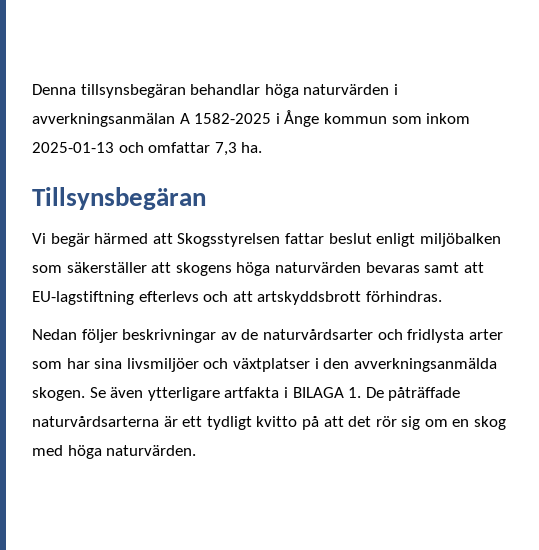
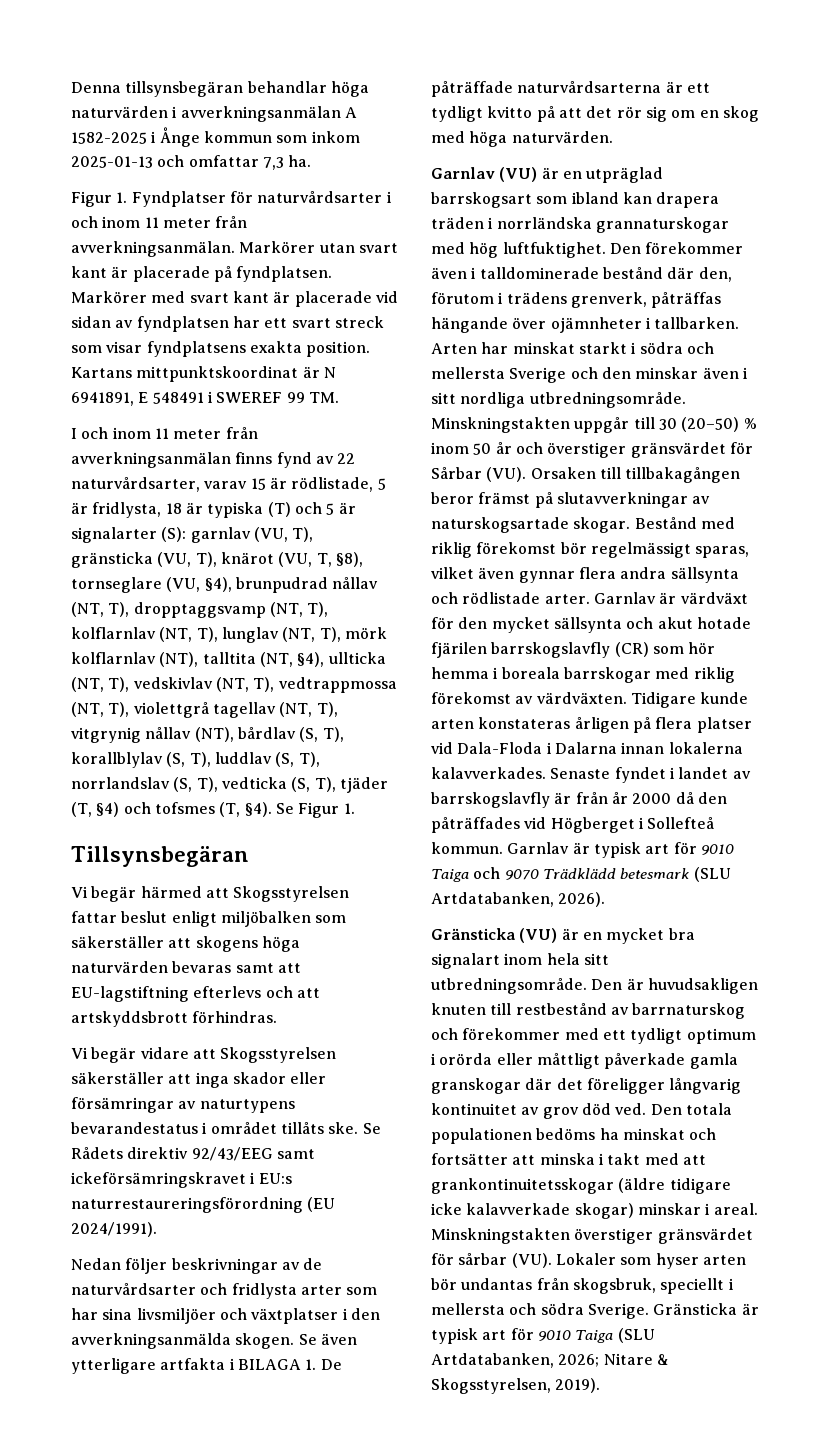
(263, 147) none -> [71,191,392,207] [71,216,248,228] [71,241,398,257] [71,266,333,282] [71,291,398,307] [71,316,384,332] [71,341,371,357] [71,366,336,382] [71,391,339,406] [71,427,258,439] [71,452,356,468] [71,477,386,492] [71,502,356,518] [71,527,314,543] [71,552,363,568] [71,577,379,593] [71,602,329,618] [71,627,387,643] [71,652,386,667] [71,677,397,693] [71,702,338,718] [71,727,344,743] [71,752,320,768] [71,777,388,793] [71,802,355,818] // Figur 1. Fyndplatser för naturvårdsarter i och inom 11 meter från avverkningsanmälan. Markörer utan svart kant är placerade på fyndplatsen. Markörer med svart kant är placerade vid sidan av fyndplatsen har ett svart streck som visar fyndplatsens exakta position. Kartans mittpunktskoordinat är N 6941891, E 548491 i SWEREF 99 TM. // I och inom 11 meter från avverkningsanmälan finns fynd av 22 naturvårdsarter, varav 15 är rödlistade, 5 är fridlysta, 18 är typiska (T) och 5 är signalarter (S): garnlav (VU, T), gränsticka (VU, T), knärot (VU, T, §8), tornseglare (VU, §4), brunpudrad nållav (NT, T), dropptaggsvamp (NT, T), kolflarnlav (NT, T), lunglav (NT, T), mörk kolflarnlav (NT), talltita (NT, §4), ullticka (NT, T), vedskivlav (NT, T), vedtrappmossa (NT, T), violettgrå tagellav (NT, T), vitgrynig nållav (NT), bårdlav (S, T), korallblylav (S, T), luddlav (S, T), norrlandslav (S, T), vedticka (S, T), tjäder (T, §4) och tofsmes (T, §4). Se Figur 1.
(442, 296) none -> [71,1047,337,1063] [71,1072,327,1088] [71,1097,295,1113] [71,1122,381,1134] [71,1147,315,1161] [71,1172,292,1188] [71,1197,336,1213] [71,1222,157,1237] // Vi begär vidare att Skogsstyrelsen säkerställer att inga skador eller försämringar av naturtypens bevarandestatus i området tillåts ske. Se Rådets direktiv 92/43/EEG samt ickeförsämringskravet i EU:s naturrestaureringsförordning (EU 2024/1991).
(197, 450) none -> [431,167,664,183] [431,192,720,208] [431,217,729,233] [431,242,744,258] [431,267,732,282] [431,292,722,308] [431,317,740,333] [431,342,714,354] [431,367,748,383] [431,392,686,408] [431,417,757,433] [431,442,753,458] [431,467,741,483] [431,492,711,508] [431,517,735,533] [431,542,750,558] [431,567,739,583] [431,592,748,604] [431,617,751,633] [431,642,716,658] [431,667,735,683] [431,692,749,708] [431,717,752,733] [431,742,743,754] [431,767,751,783] [431,792,727,808] [431,817,715,833] [431,842,734,858] [431,867,731,882] [431,892,606,907] [431,928,695,944] [431,953,609,969] [431,978,758,994] [431,1003,746,1019] [431,1028,756,1044] [431,1053,738,1069] [431,1078,742,1094] [431,1103,732,1119] [431,1128,717,1144] [431,1153,706,1165] [431,1178,731,1194] [431,1203,758,1219] [431,1228,753,1244] [431,1253,746,1269] [431,1278,734,1294] [431,1303,759,1319] [431,1328,655,1344] [431,1353,669,1368] [431,1378,601,1394] // Garnlav (VU) är en utpräglad barrskogsart som ibland kan drapera träden i norrländska grannaturskogar med hög luftfuktighet. Den förekommer även i talldominerade bestånd där den, förutom i trädens grenverk, påträffas hängande över ojämnheter i tallbarken. Arten har minskat starkt i södra och mellersta Sverige och den minskar även i sitt nordliga utbredningsområde. Minskningstakten uppgår till 30 (20–50) % inom 50 år och överstiger gränsvärdet för Sårbar (VU). Orsaken till tillbakagången beror främst på slutavverkningar av naturskogsartade skogar. Bestånd med riklig förekomst bör regelmässigt sparas, vilket även gynnar flera andra sällsynta och rödlistade arter. Garnlav är värdväxt för den mycket sällsynta och akut hotade fjärilen barrskogslavfly (CR) som hör hemma i boreala barrskogar med riklig förekomst av värdväxten. Tidigare kunde arten konstateras årligen på flera platser vid Dala-Floda i Dalarna innan lokalerna kalavverkades. Senaste fyndet i landet av barrskogslavfly är från år 2000 då den påträffades vid Högberget i Sollefteå kommun. Garnlav är typisk art för 9010 Taiga och 9070 Trädklädd betesmark (SLU Artdatabanken, 2026). // Gränsticka (VU) är en mycket bra signalart inom hela sitt utbredningsområde. Den är huvudsakligen knuten till restbestånd av barrnaturskog och förekommer med ett tydligt optimum i orörda eller måttligt påverkade gamla granskogar där det föreligger långvarig kontinuitet av grov död ved. Den totala populationen bedöms ha minskat och fortsätter att minska i takt med att grankontinuitetsskogar (äldre tidigare icke kalavverkade skogar) minskar i areal. Minskningstakten överstiger gränsvärdet för sårbar (VU). Lokaler som hyser arten bör undantas från skogsbruk, speciellt i mellersta och södra Sverige. Gränsticka är typisk art för 9010 Taiga (SLU Artdatabanken, 2026; Nitare & Skogsstyrelsen, 2019).

